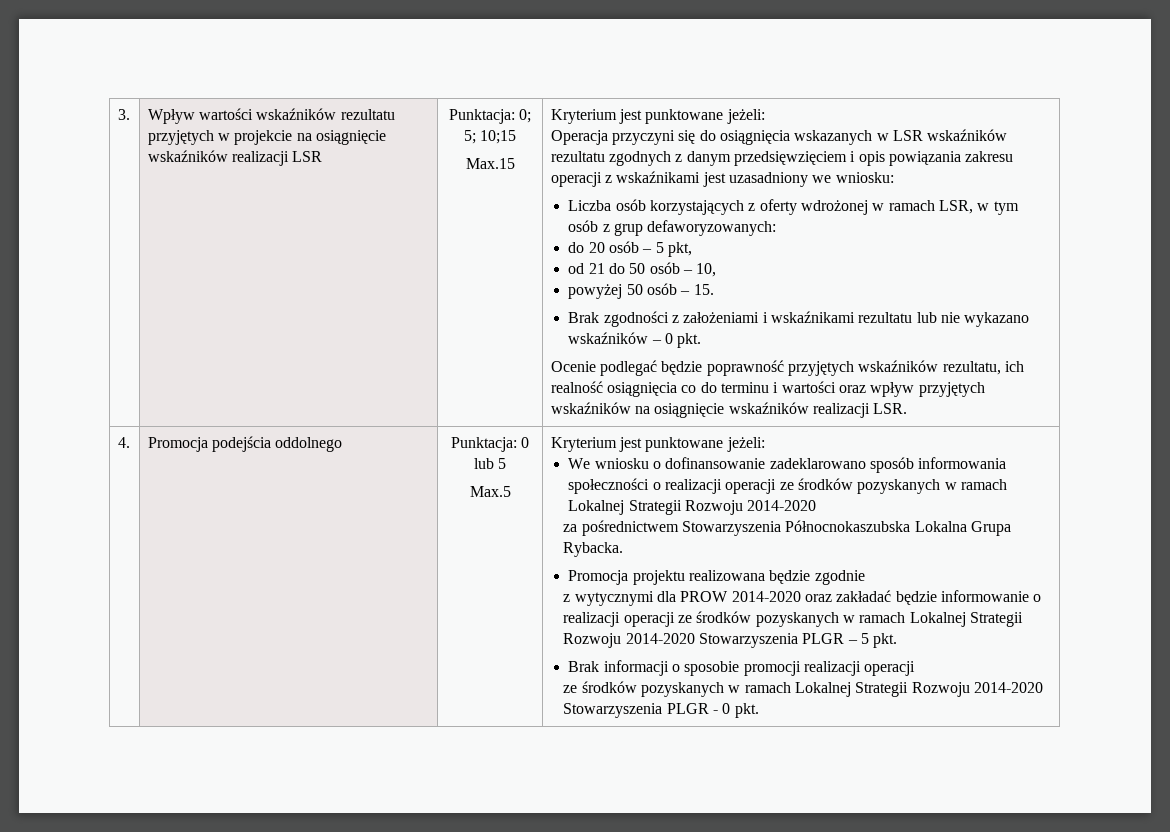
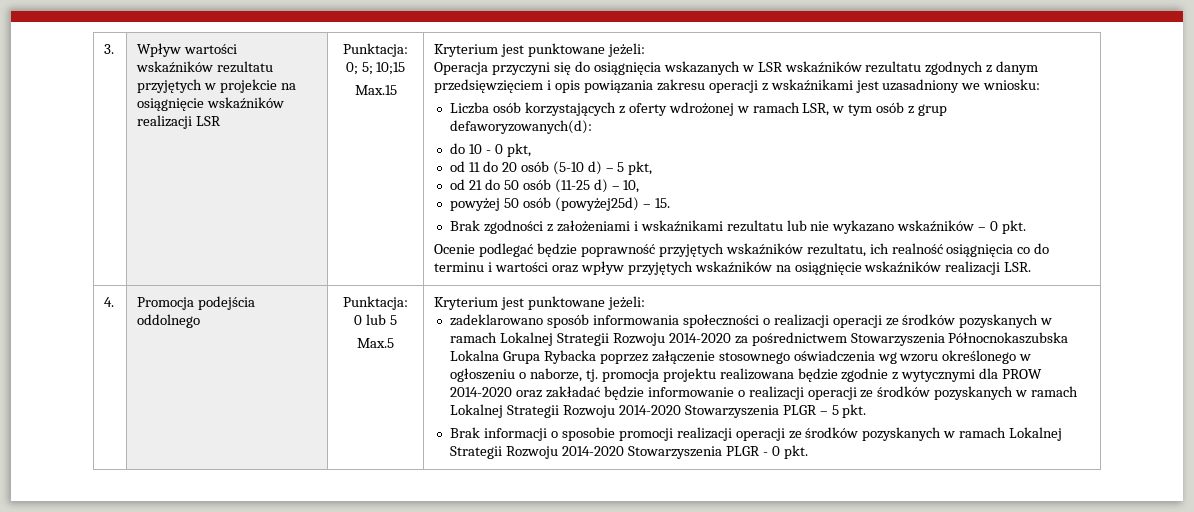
[647,220,777,236] [568,241,639,253] defaworyzowanych: // do 20 osób -> [450,120,593,134] [450,143,531,157] [450,161,602,175] defaworyzowanych(d): // do 10 - 0 pkt, // od 11 do 20 osób (5-10 d)
(680, 268) none -> [554,179,608,193] (11-25 d)
(677, 289) none -> [554,197,639,211] (powyżej25d)
[568,457,766,469] We wniosku o dofinansowanie -> (645, 303) none
(817, 505) // -> (731, 338) none
[563,542,624,557] [568,570,629,585] Rybacka. // Promocja -> [543,350,1032,364] [450,368,659,382] Rybacka poprzez załączenie stosownego oświadczenia wg wzoru określonego w ogłoszeniu o naborze, tj. promocja
(865, 577) // -> (889, 375) none
(916, 668) // -> (785, 434) none

